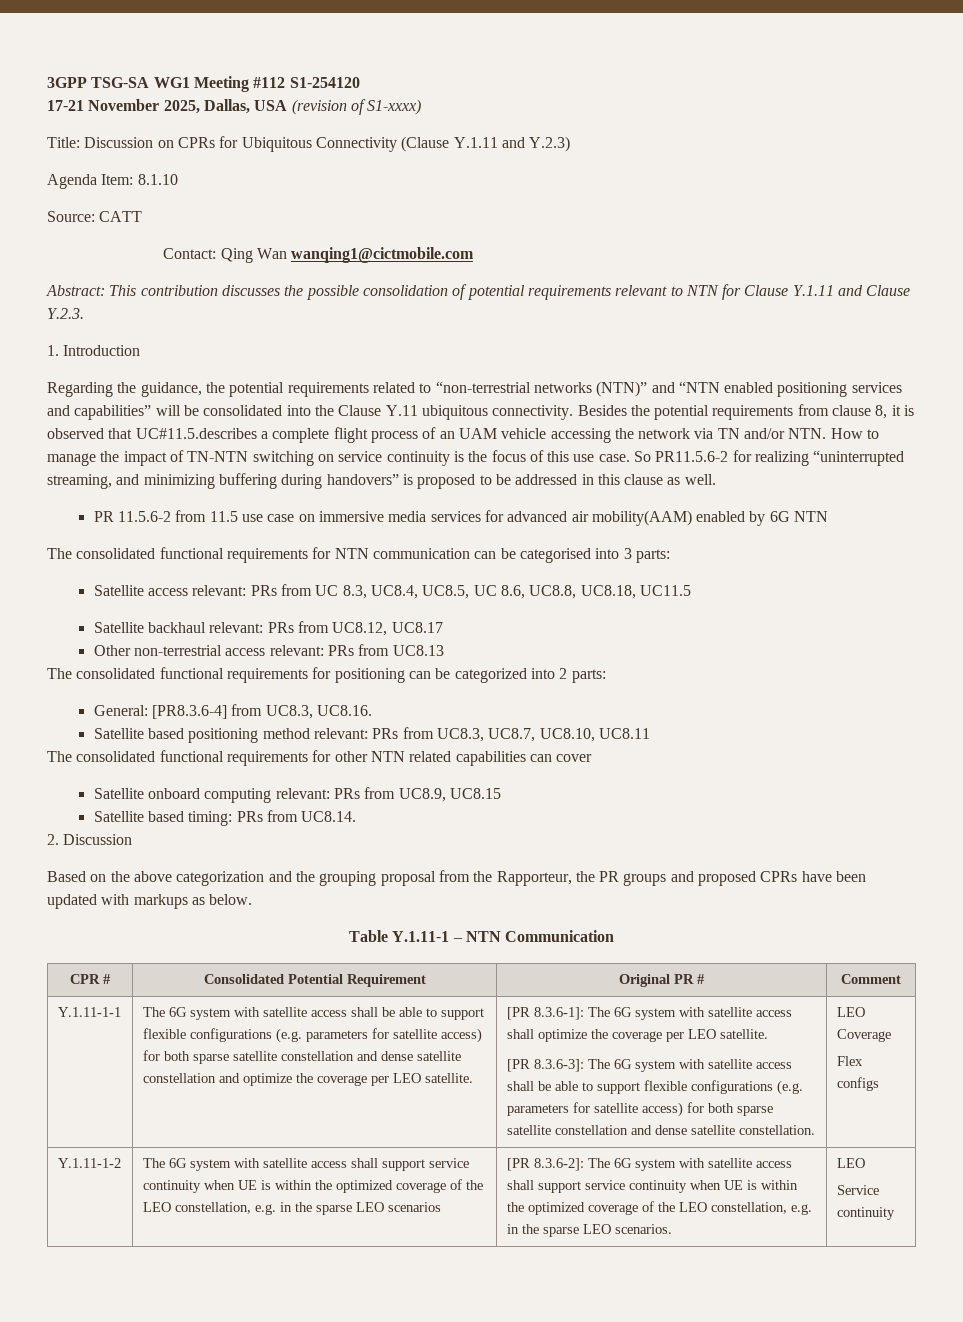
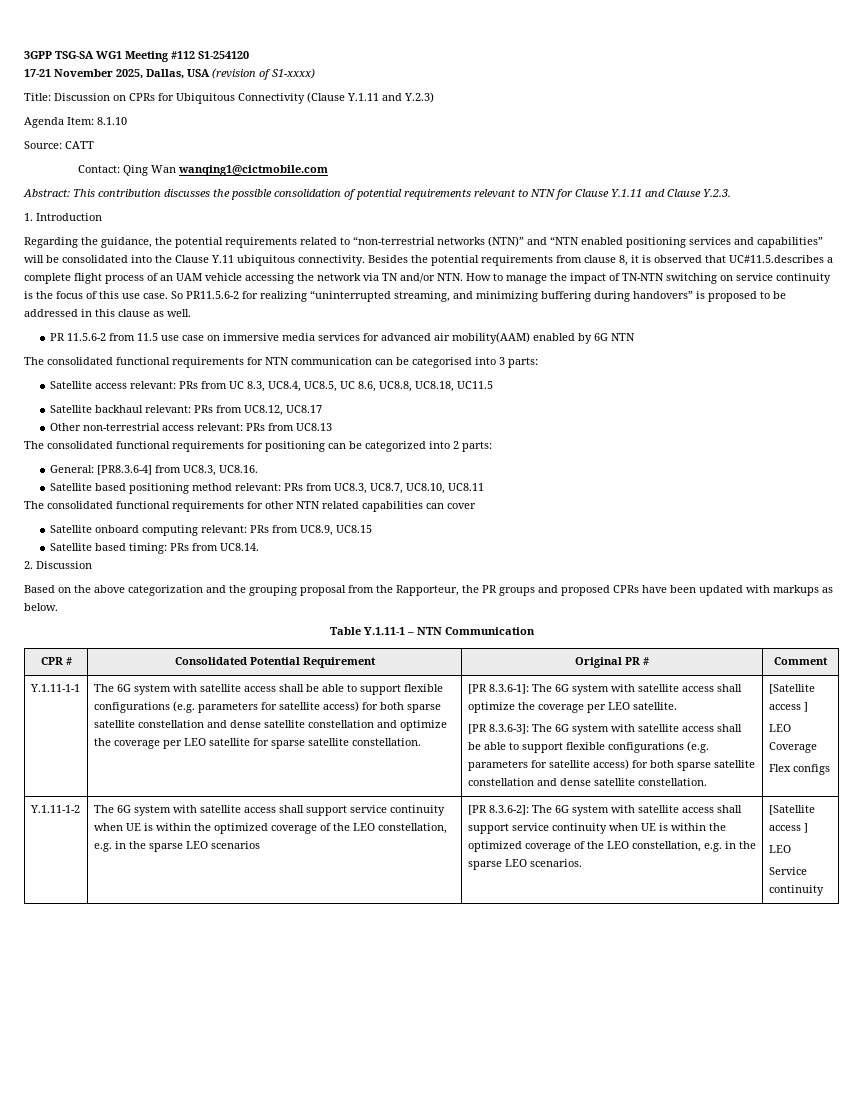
[424,1073,473,1083] satellite. -> [208,738,421,749] satellite for sparse satellite constellation.
(815, 1130) none -> [768,684,815,694] [768,702,808,712] [Satellite access ] //
(672, 1229) none -> [768,805,815,815] [768,823,808,833] [Satellite access ] //

